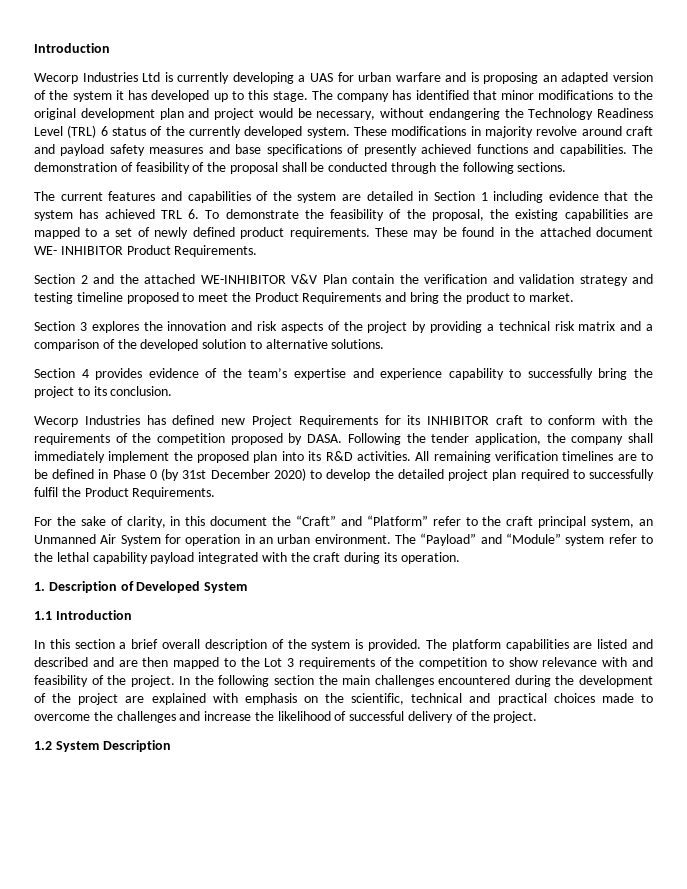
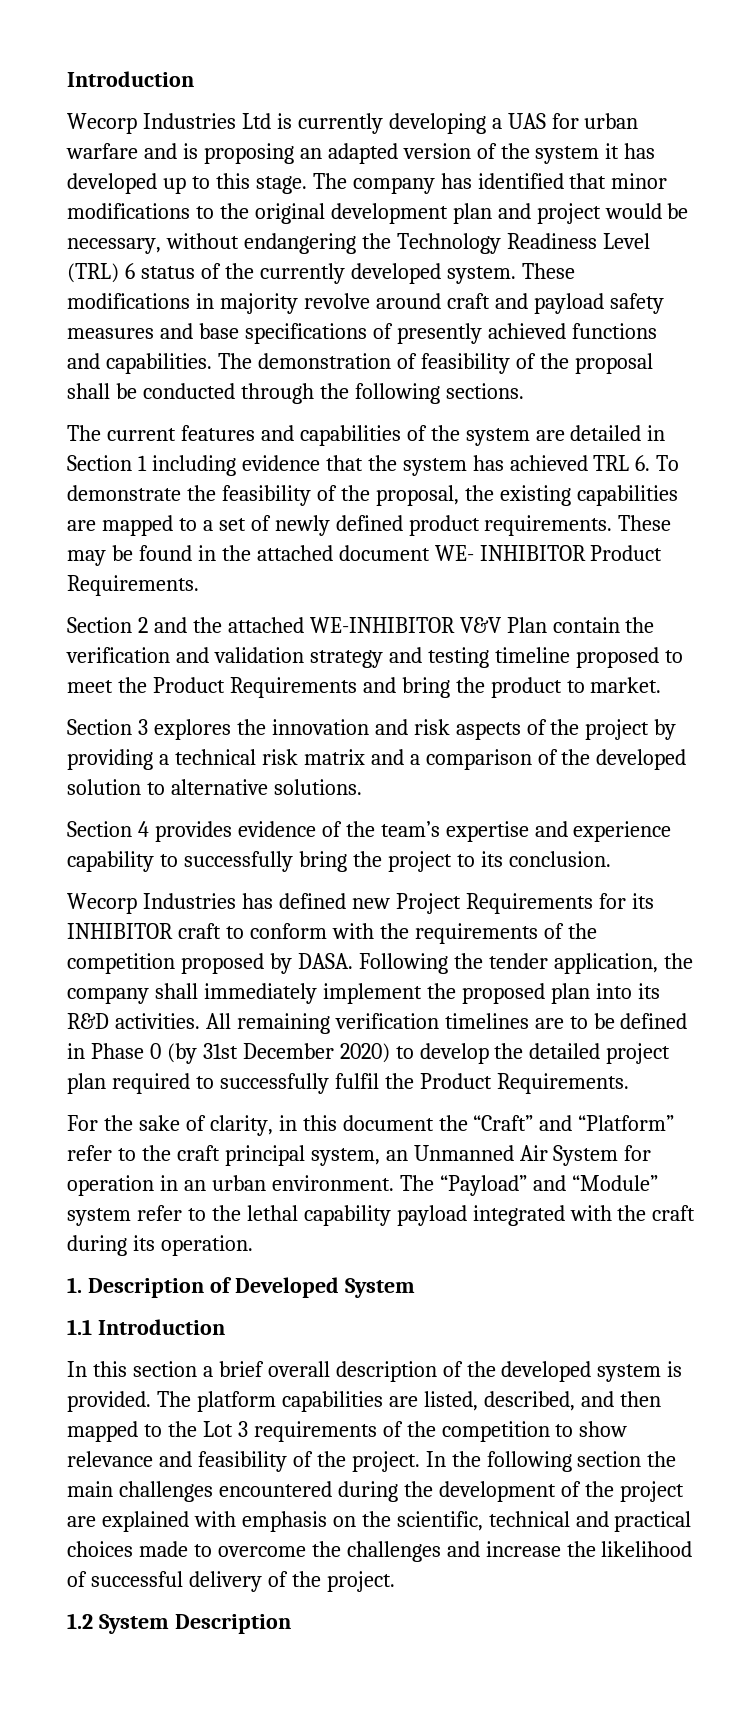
(307, 644) none -> [501,1361,592,1382] developed
[597,639,654,649] [34,657,138,667] listed and described and are -> [423,1391,614,1411] listed, described, and
[602,657,628,667] with -> (153, 1459) none

